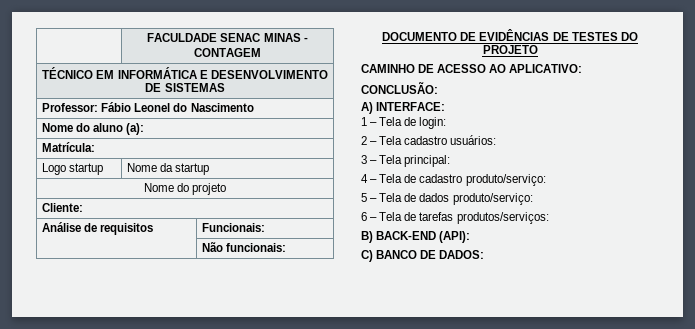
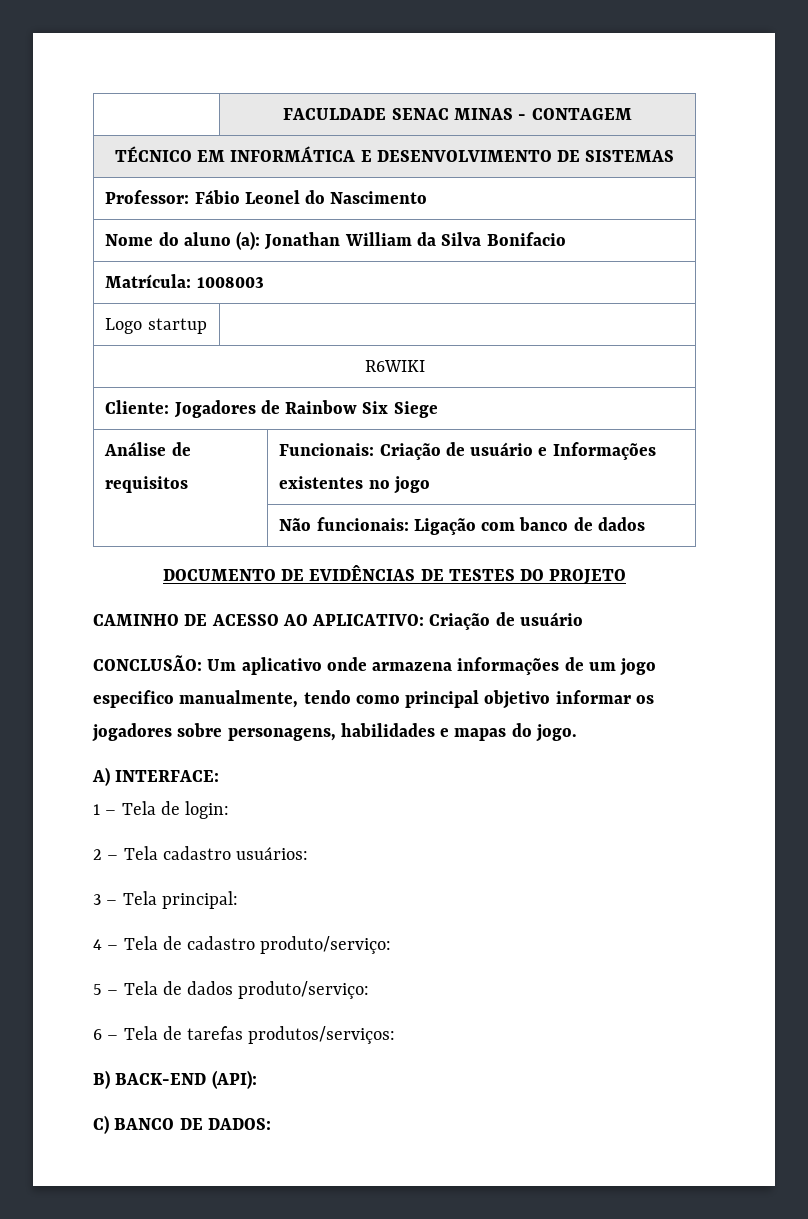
(145, 129) none -> [264,232,566,250] Jonathan William da Silva Bonifacio
(96, 147) none -> [196,277,264,288] 1008003
[127,163,210,175] [143,183,227,195] [42,203,84,212] [42,222,154,235] [202,223,266,232] [202,242,287,252] Nome da startup // Nome do projeto // Cliente: // Análise de requisitos | Funcionais: // | Não funcionais: -> [364,360,425,372] [105,400,438,418] [104,442,191,456] [105,476,189,493] [279,442,656,460] [279,476,430,494] [279,517,645,535] // R6WIKI // Cliente: Jogadores de Rainbow Six Siege // Análise de requisitos | Funcionais: Criação de usuário e Informações existentes no jogo // | Não funcionais: Ligação com banco de dados
[361,82,438,94] // CONCLUSÃO: -> [429,612,583,630] [93,655,657,676] [93,690,654,709] [92,723,577,742] Criação de usuário // CONCLUSÃO: Um aplicativo onde armazena informações de um jogo especifico manualmente, tendo como principal objetivo informar os jogadores sobre personagens, habilidades e mapas do jogo.

